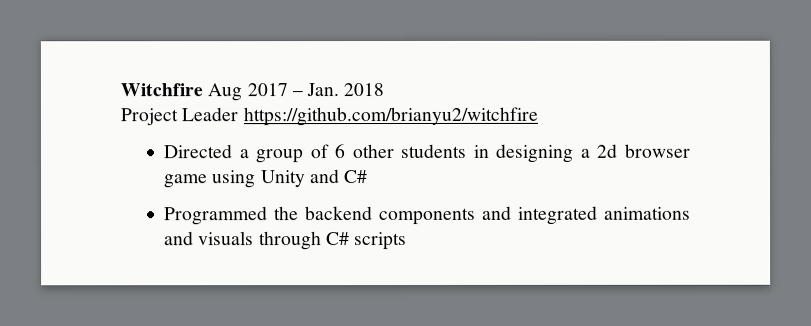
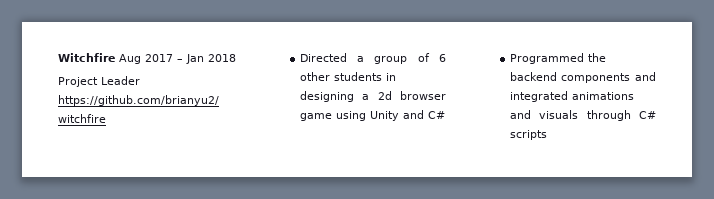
[306,83,340,97] Jan. -> [186,54,204,64] Jan

